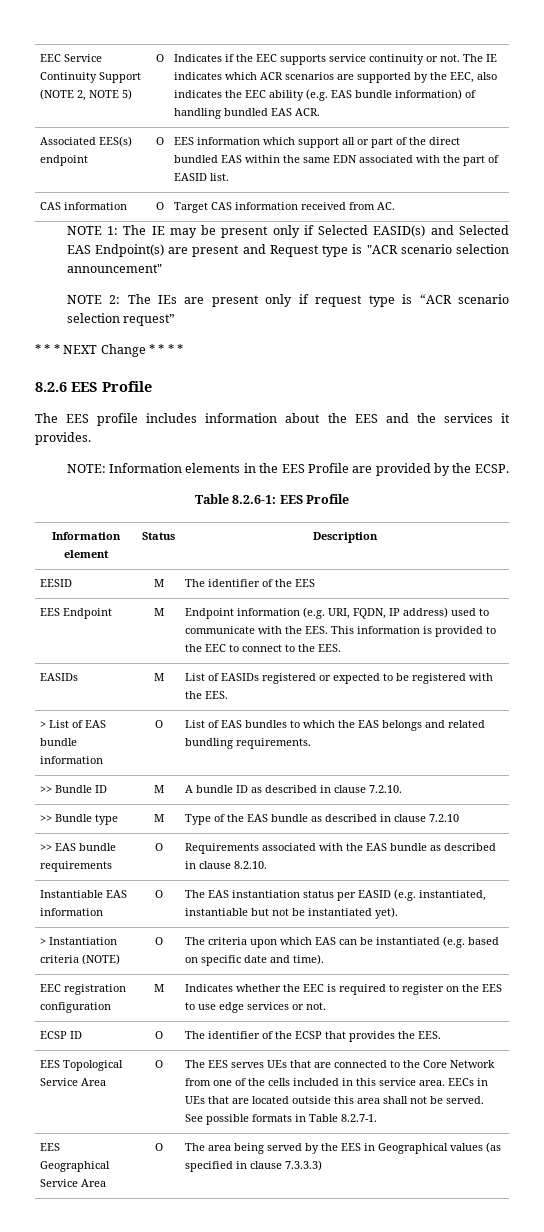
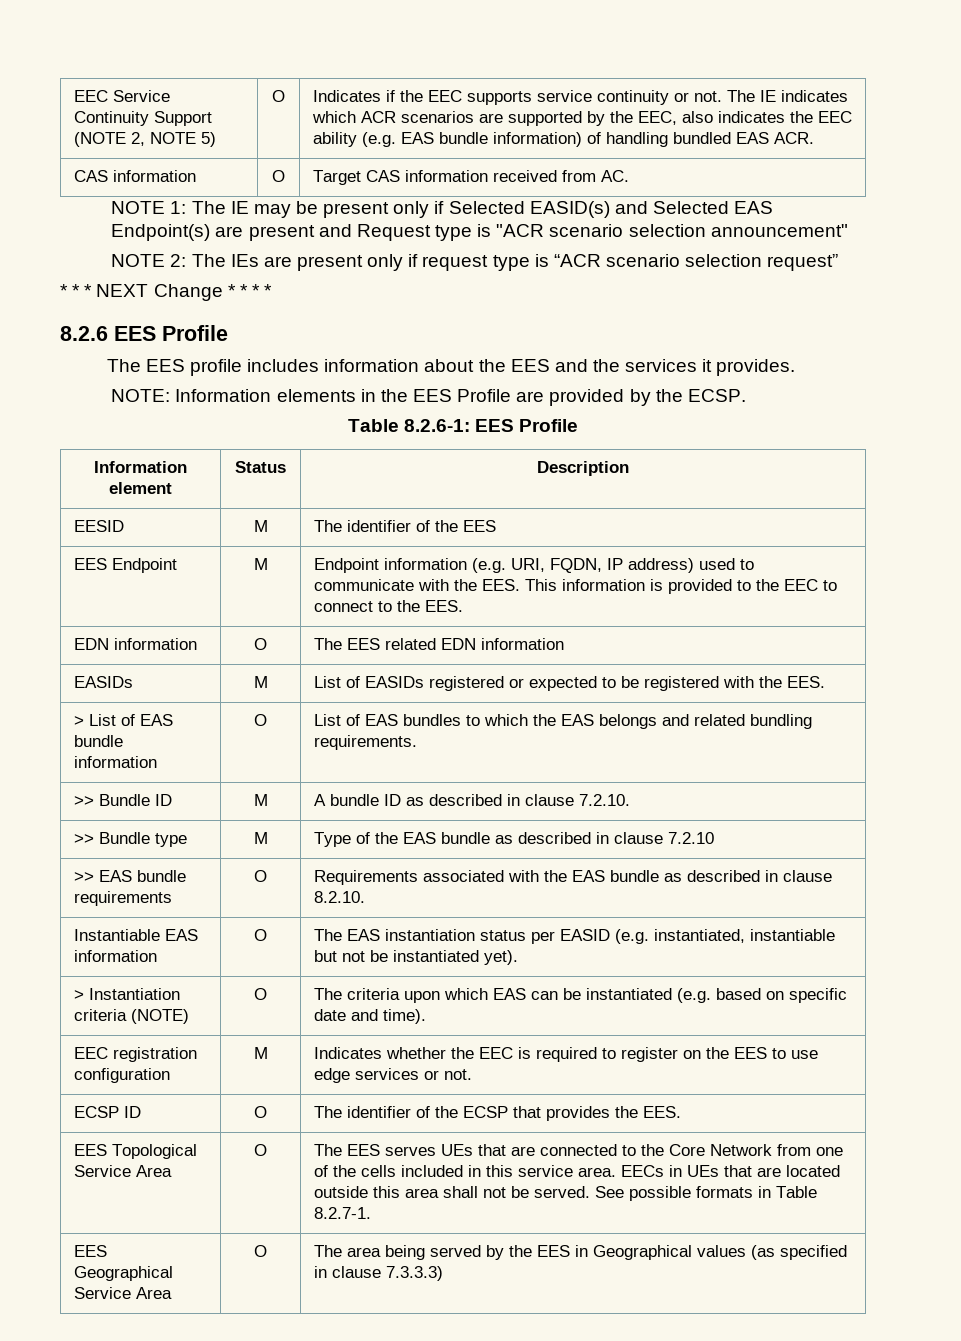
[40,136,133,147] [40,155,89,166] [156,137,164,145] [174,137,461,148] [174,155,500,166] [174,173,230,181] // Associated EES(s) endpoint | O | EES information which support all or part of the direct bundled EAS within the same EDN associated with the part of EASID list. -> (814, 138) none
(342, 648) none -> [73,638,197,650] [254,638,267,650] [313,638,564,650] // EDN information | O | The EES related EDN information

